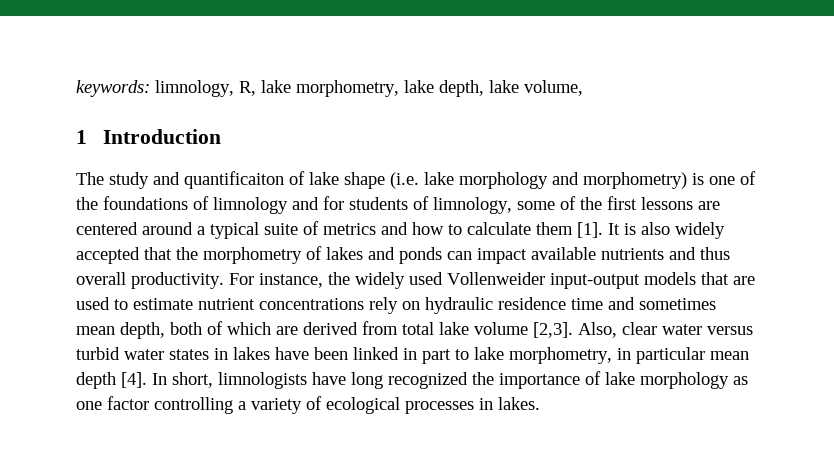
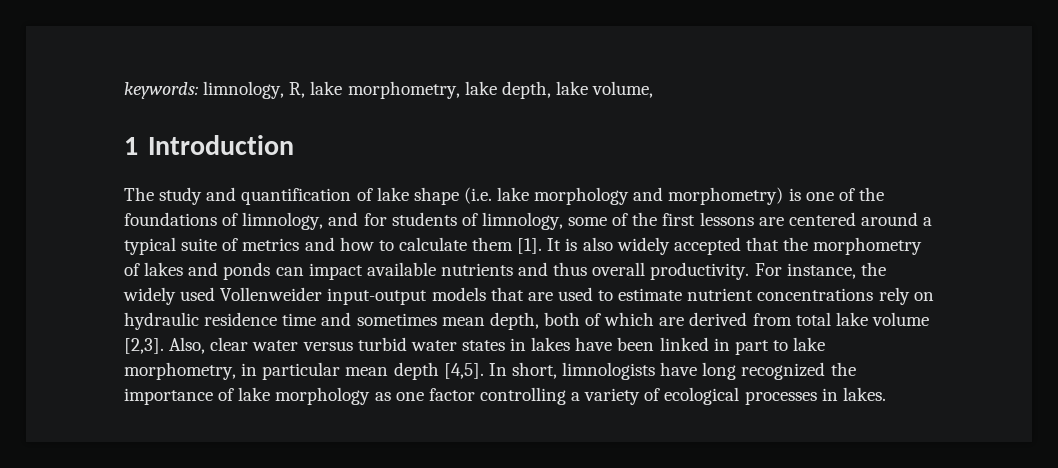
[184,171,284,189] quantificaiton -> [241,188,352,205] quantification
[213,197,288,214] limnology -> [242,212,324,230] limnology,
[121,372,147,388] [4]. -> [443,363,484,379] [4,5].

